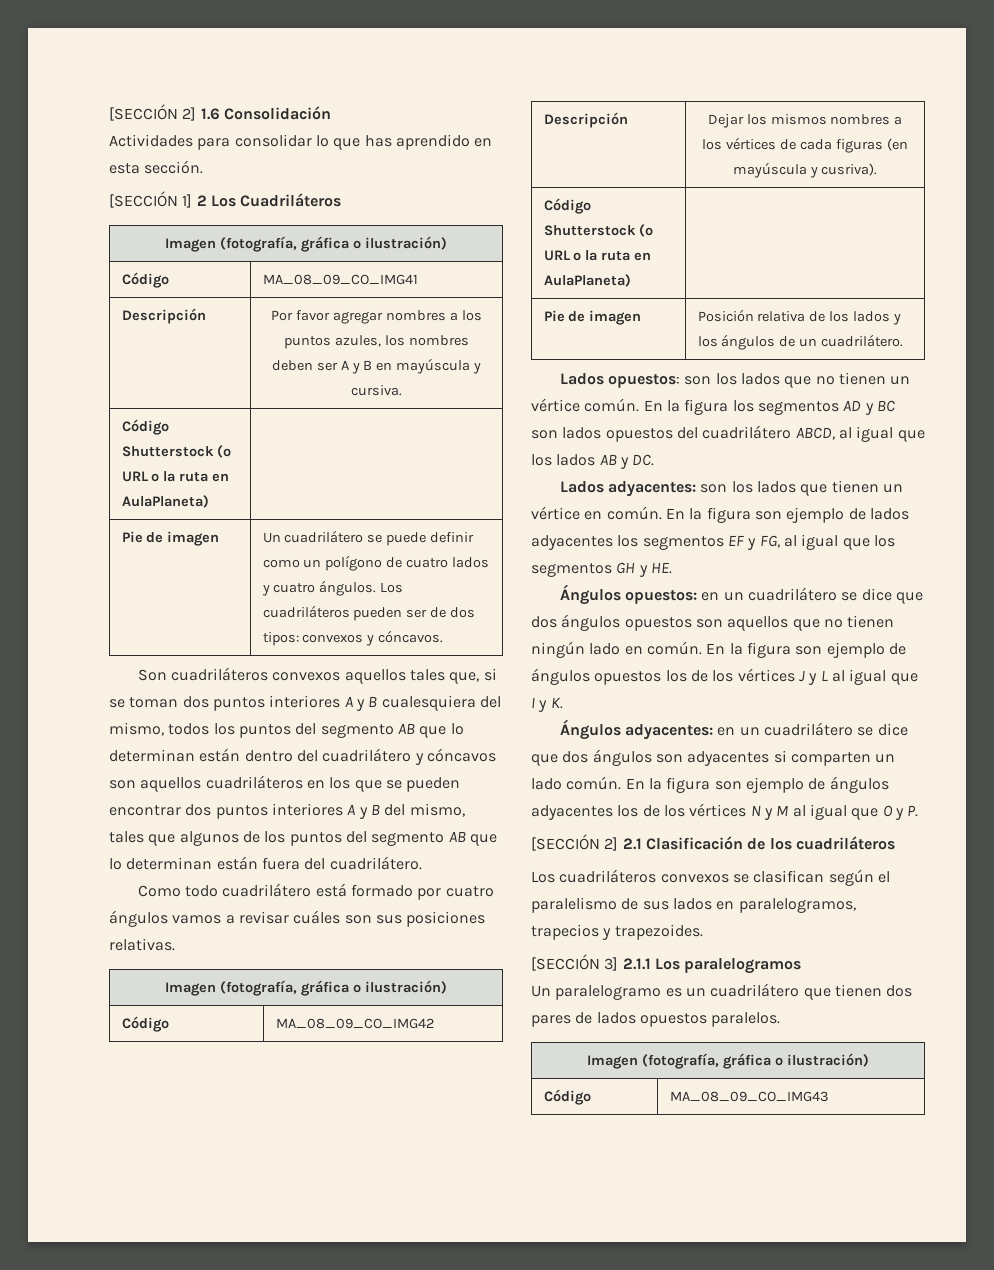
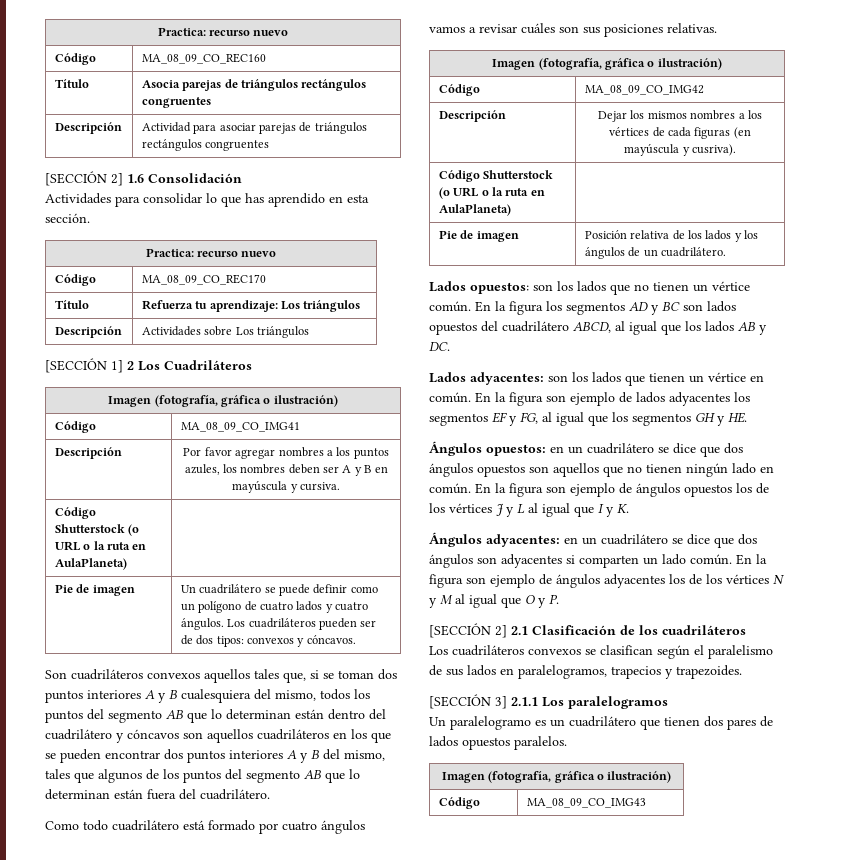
(109, 112) none -> [157,27,289,36] [54,53,96,65] [141,53,266,64] [54,79,89,88] [141,79,367,91] [141,97,211,108] [54,122,122,134] [141,122,367,134] [141,139,270,151] Practica: recurso nuevo // Código | MA_08_09_CO_REC160 // Título | Asocia parejas de triángulos rectángulos congruentes // Descripción | Actividad para asociar parejas de triángulos rectángulos congruentes //
(204, 167) none -> [145,248,277,257] [54,274,96,286] [141,274,266,285] [54,300,89,309] [141,300,361,312] [54,326,122,338] [141,326,310,338] // Practica: recurso nuevo // Código | MA_08_09_CO_REC170 // Título | Refuerza tu aprendizaje: Los triángulos // Descripción | Actividades sobre Los triángulos

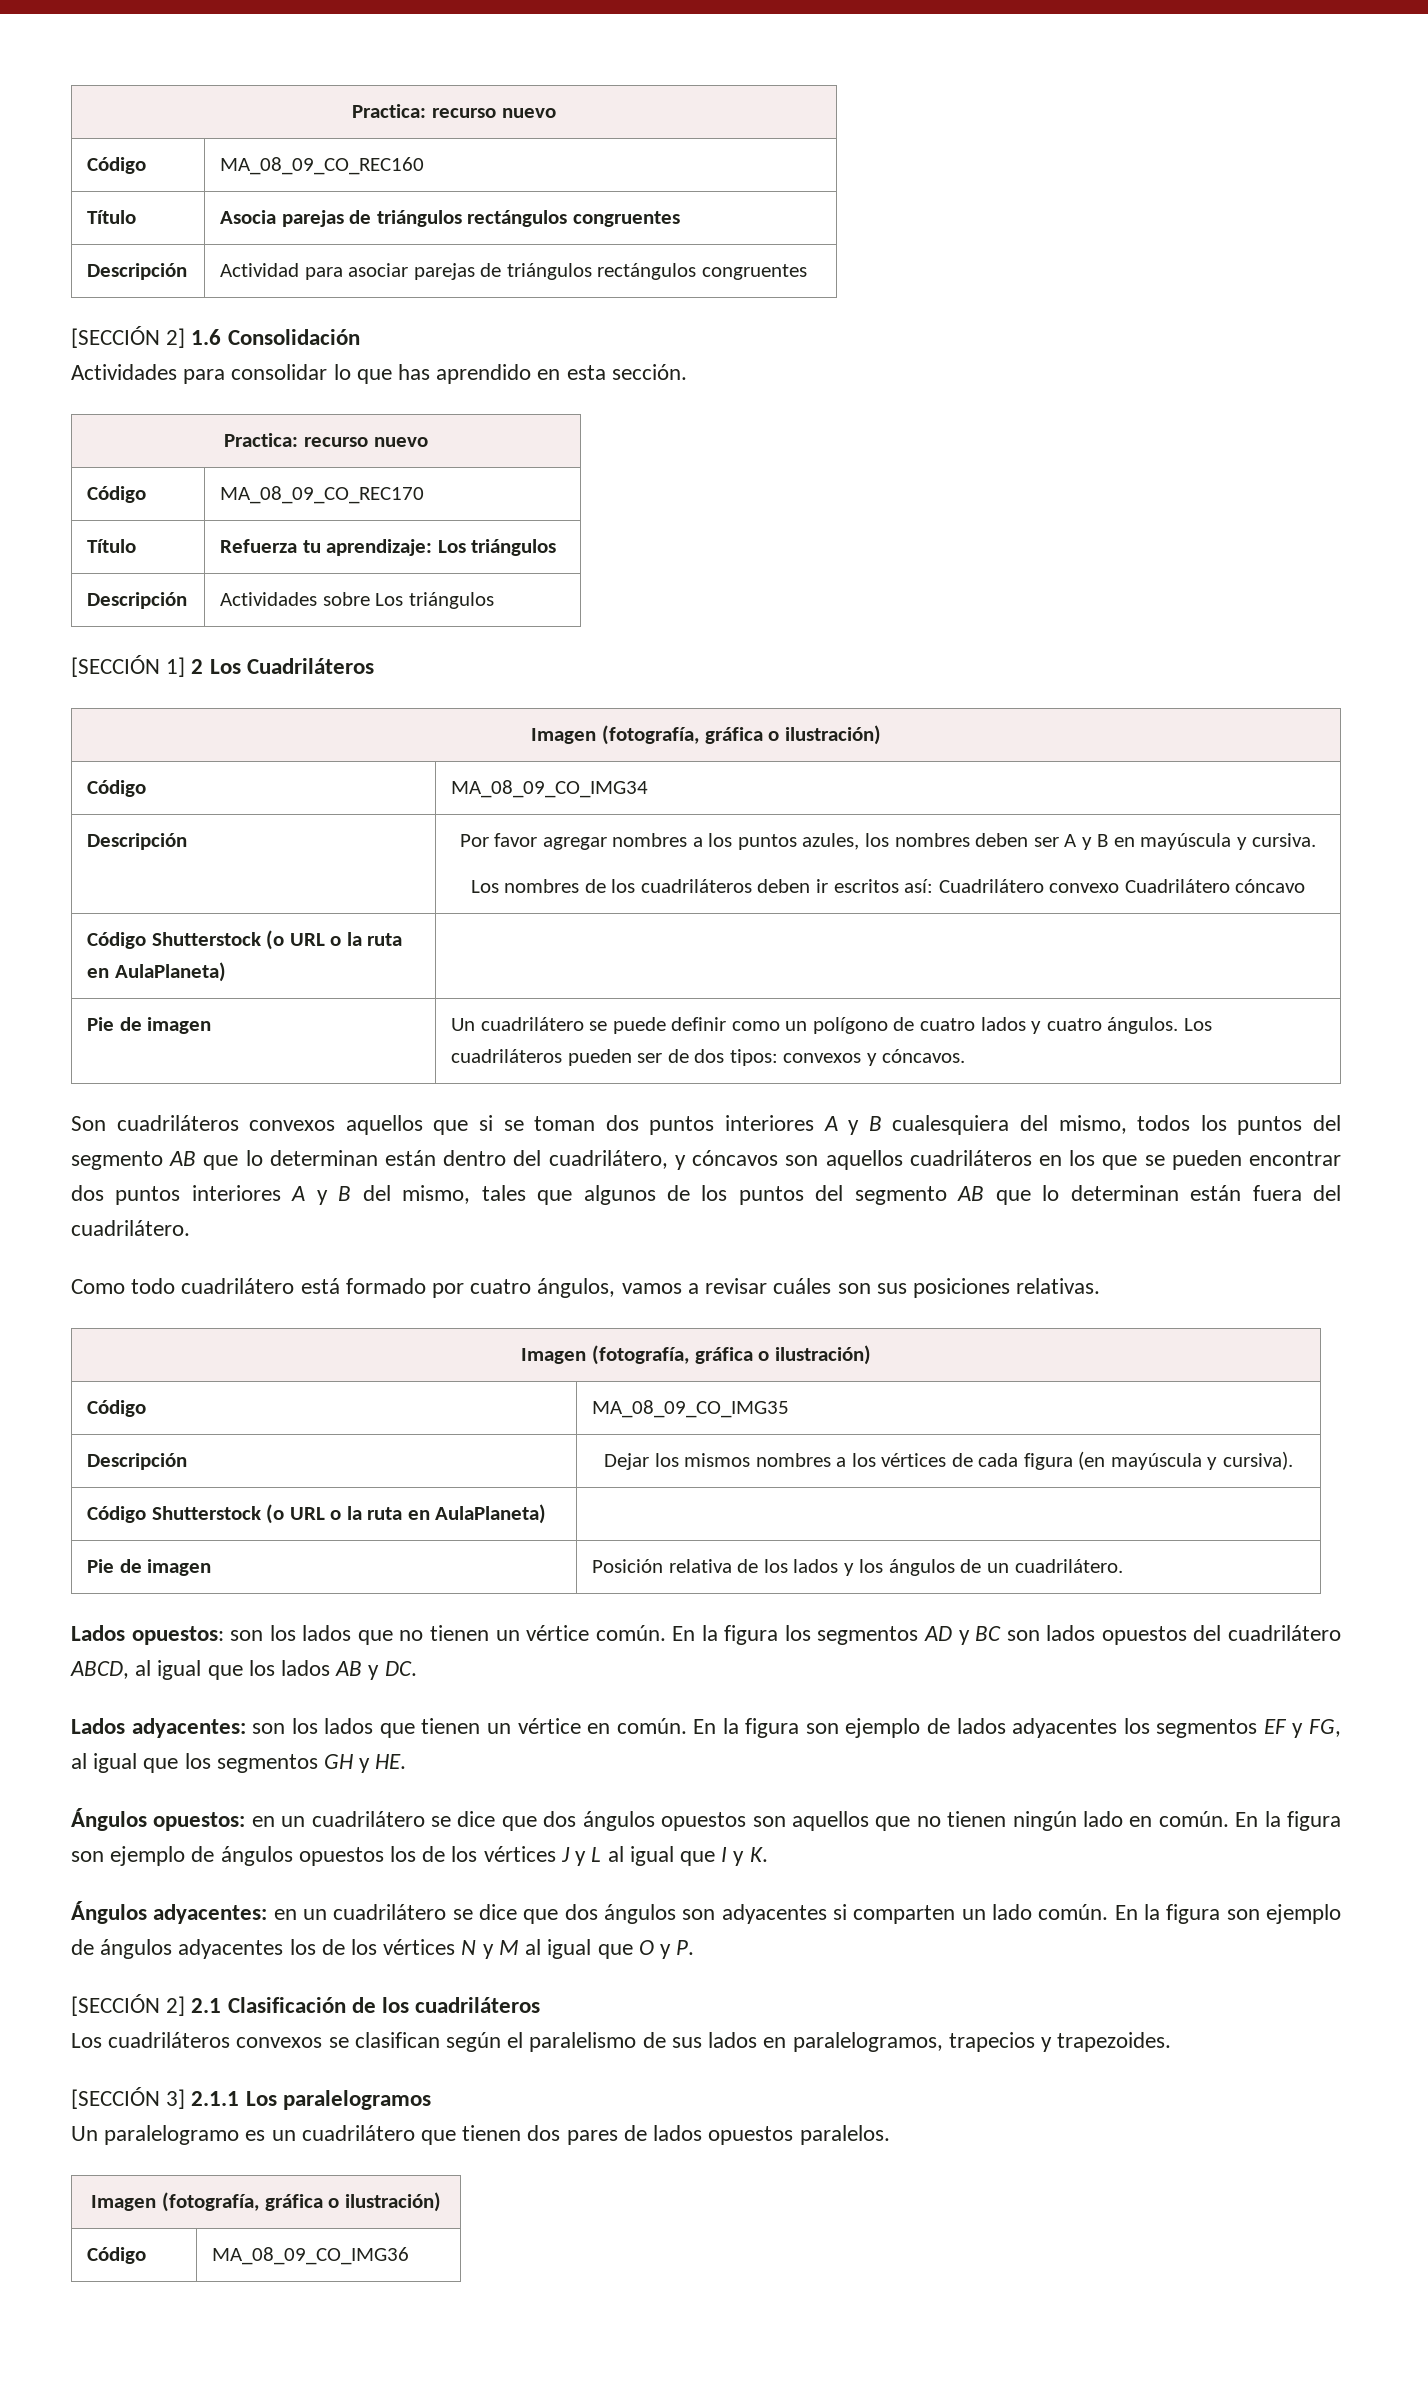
[180,422,300,432] MA_08_09_CO_IMG41 -> [451,780,649,798] MA_08_09_CO_IMG34
(340, 486) none -> [470,879,1306,893] // Los nombres de los cuadriláteros deben ir escritos así: Cuadrilátero convexo Cuadrilátero cóncavo
[254,669,306,683] tales que, -> [433,1120,469,1135] que
[45,729,112,740] cuadrilátero -> [548,1150,668,1169] cuadrilátero,
[321,820,365,834] ángulos -> [537,1278,616,1298] ángulos,
[584,85,704,95] MA_08_09_CO_IMG42 -> [592,1400,790,1418] MA_08_09_CO_IMG35
[694,127,731,139] figuras -> [1023,1453,1073,1470] figura
[691,144,736,156] cusriva). -> [1222,1451,1293,1470] cursiva).
[526,798,646,808] MA_08_09_CO_IMG43 -> [212,2247,410,2265] MA_08_09_CO_IMG36

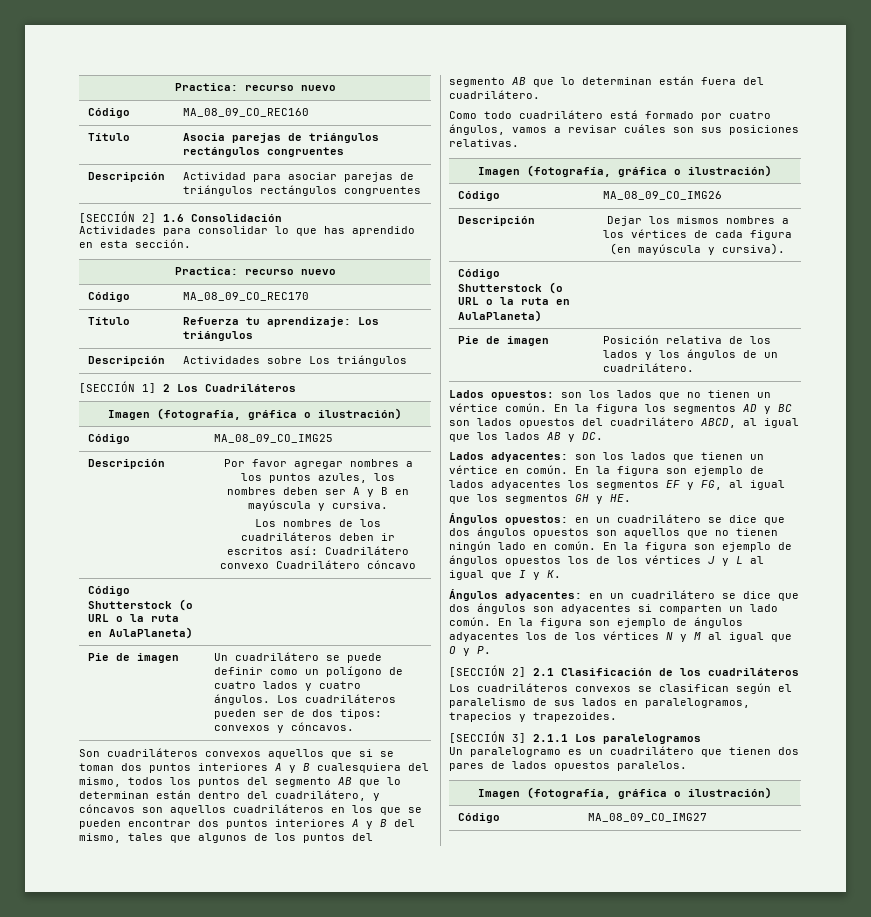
[451,780,649,798] MA_08_09_CO_IMG34 -> [213,434,333,443] MA_08_09_CO_IMG25
[592,1400,790,1418] MA_08_09_CO_IMG35 -> [602,191,722,200] MA_08_09_CO_IMG26
[212,2247,410,2265] MA_08_09_CO_IMG36 -> [587,813,707,822] MA_08_09_CO_IMG27

